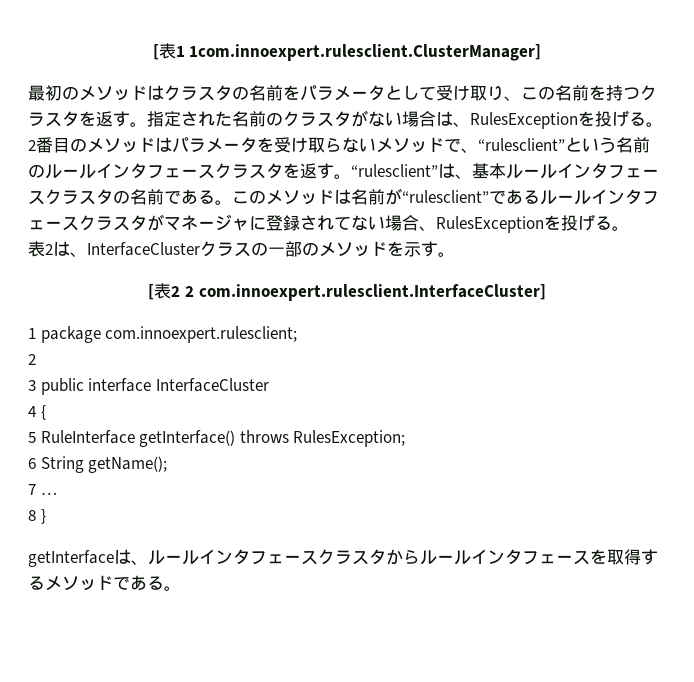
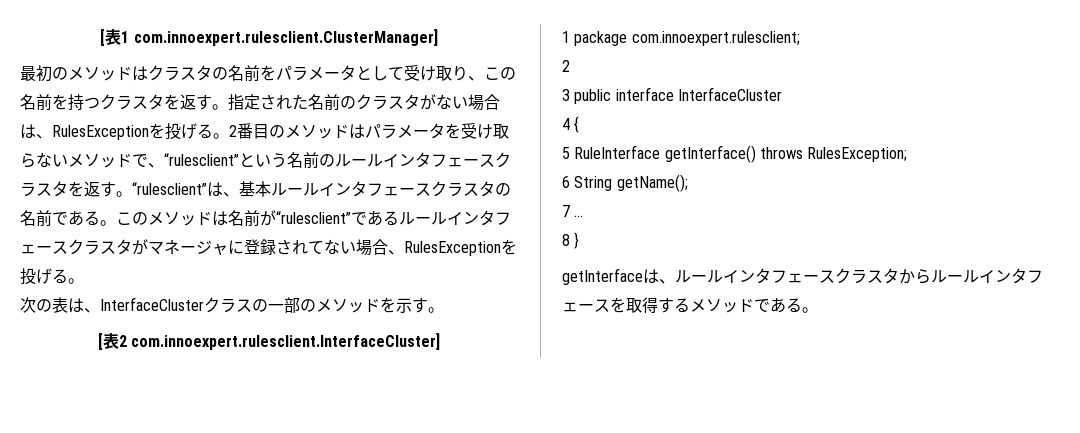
[189,44,542,61] 1com.innoexpert.rulesclient.ClusterManager] -> [133,29,438,46] com.innoexpert.rulesclient.ClusterManager]
[28,241,53,257] 表2 -> [20,297,68,313] 次の表
[185,286,195,297] 2 -> (127, 341) none

